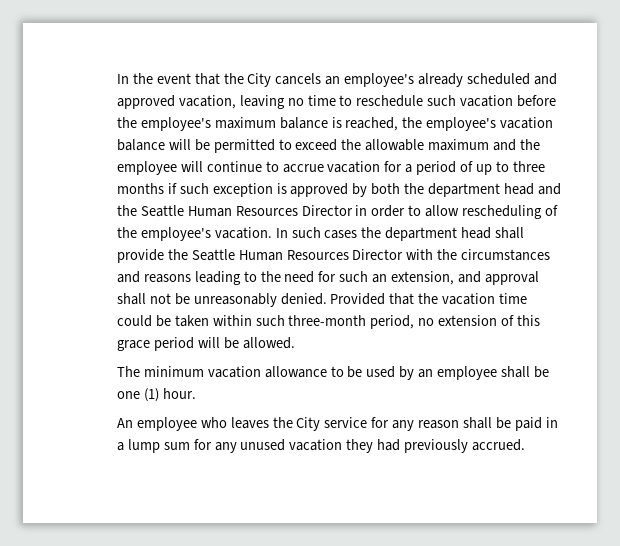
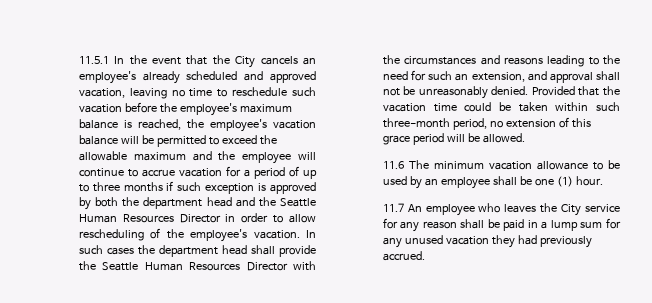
(116, 79) none -> [78,56,109,64] 11.5.1
(295, 343) none -> [382,161,404,169] 11.6
(196, 393) none -> [382,203,404,212] 11.7

